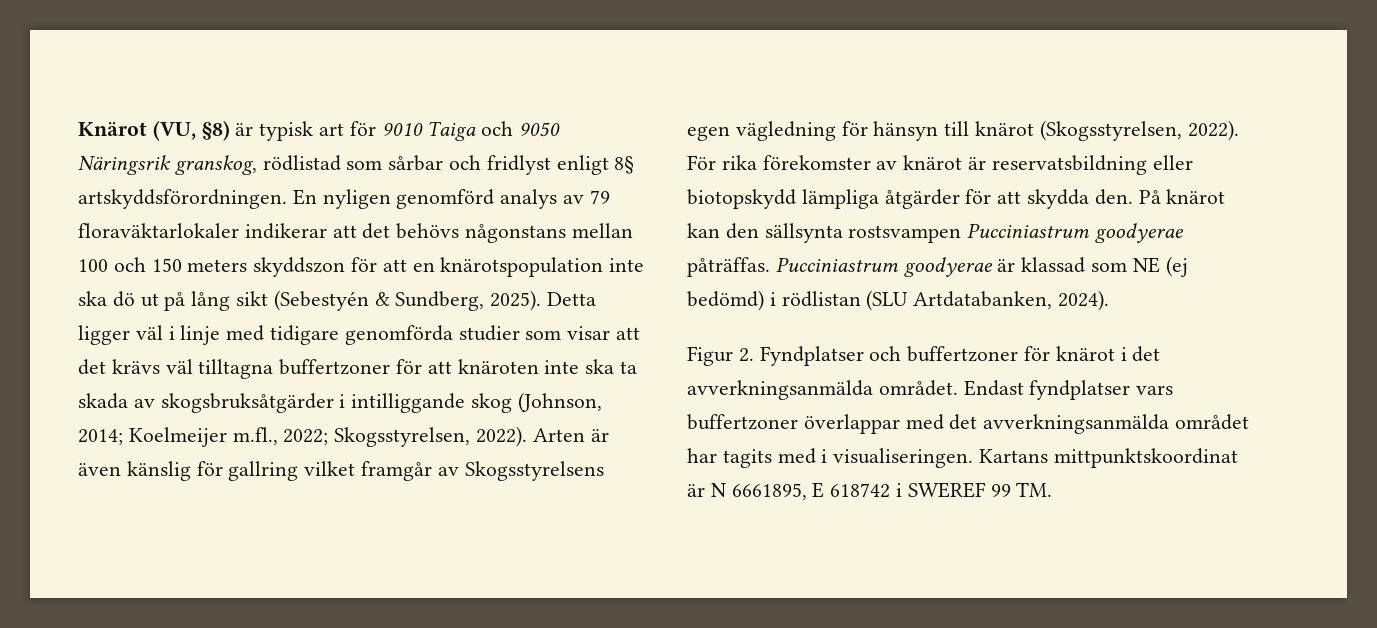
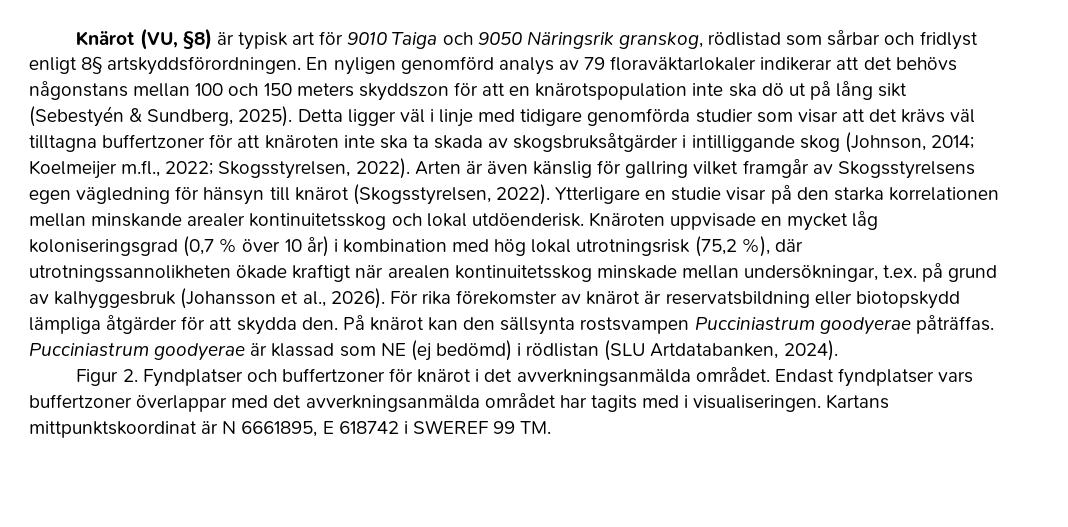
(1239, 130) none -> [555,185,999,204] [29,211,879,231] [29,236,803,257] [29,263,998,282] [29,288,385,309] Ytterligare en studie visar på den starka korrelationen mellan minskande arealer kontinuitetsskog och lokal utdöenderisk. Knäroten uppvisade en mycket låg koloniseringsgrad (0,7 % över 10 år) i kombination med hög lokal utrotningsrisk (75,2 %), där utrotningssannolikheten ökade kraftigt när arealen kontinuitetsskog minskade mellan undersökningar, t.ex. på grund av kalhyggesbruk (Johansson et al., 2026).

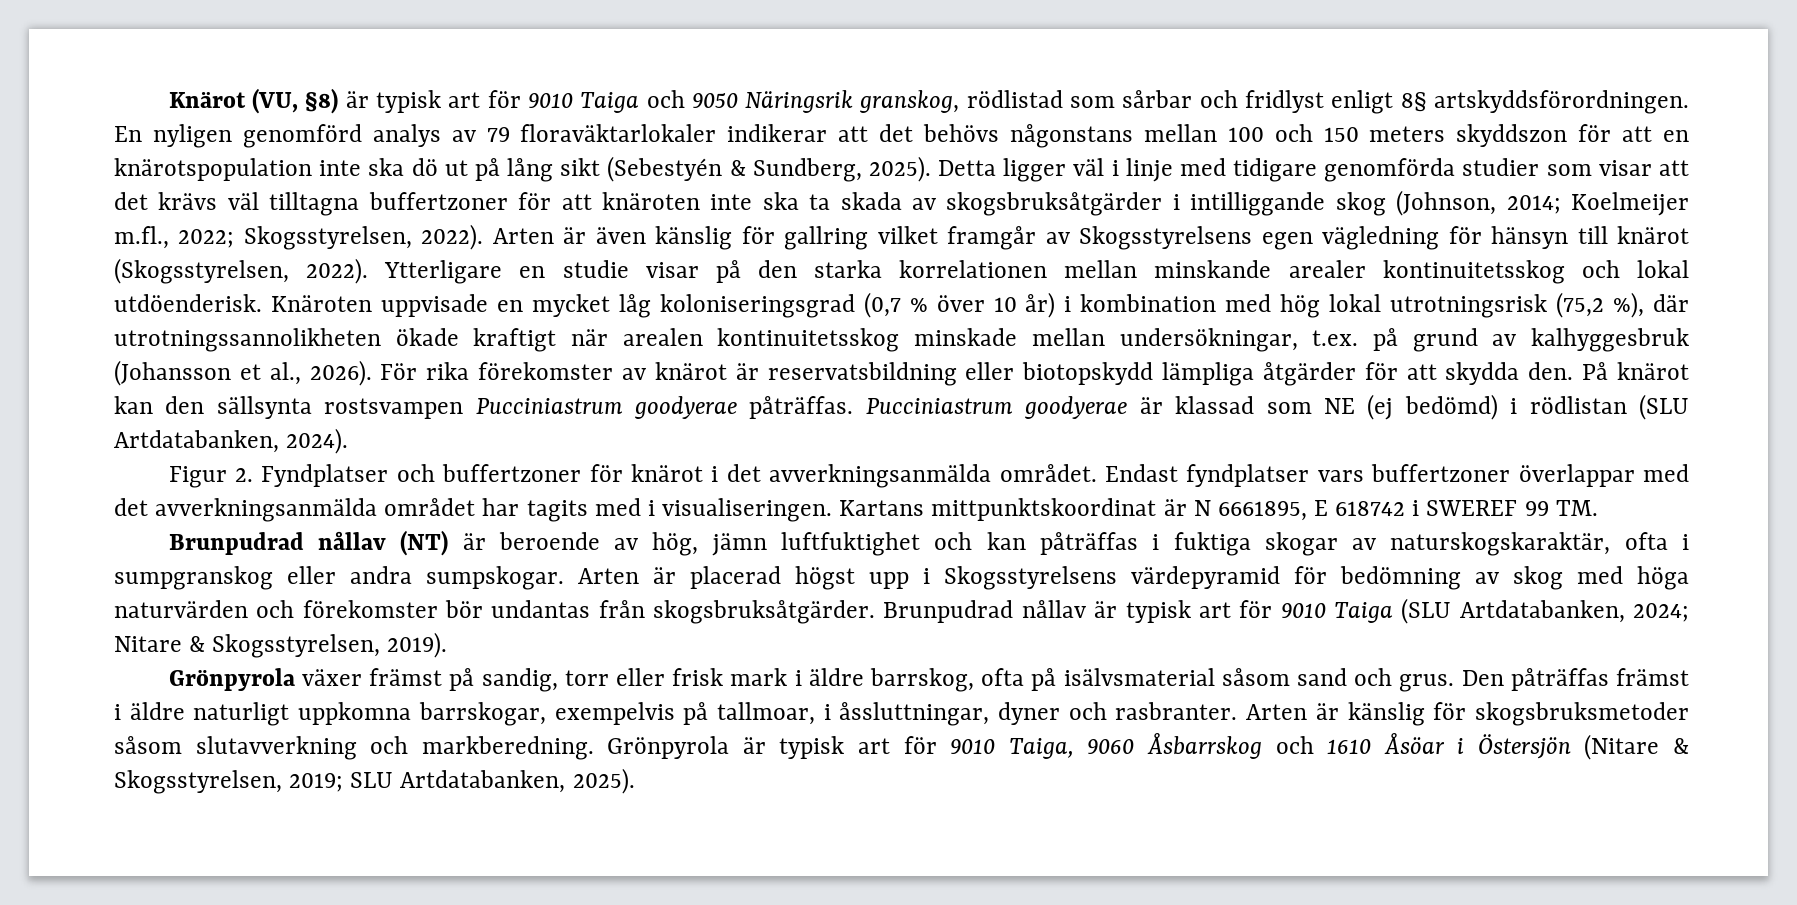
(552, 427) none -> [168,530,1689,556] [114,566,1689,590] [114,598,1689,624] [114,632,448,658] [168,668,1689,692] [114,702,1690,726] [114,733,1689,760] [114,768,635,794] // Brunpudrad nållav (NT) är beroende av hög, jämn luftfuktighet och kan påträffas i fuktiga skogar av naturskogskaraktär, ofta i sumpgranskog eller andra sumpskogar. Arten är placerad högst upp i Skogsstyrelsens värdepyramid för bedömning av skog med höga naturvärden och förekomster bör undantas från skogsbruksåtgärder. Brunpudrad nållav är typisk art för 9010 Taiga (SLU Artdatabanken, 2024; Nitare & Skogsstyrelsen, 2019). // Grönpyrola växer främst på sandig, torr eller frisk mark i äldre barrskog, ofta på isälvsmaterial såsom sand och grus. Den påträffas främst i äldre naturligt uppkomna barrskogar, exempelvis på tallmoar, i åssluttningar, dyner och rasbranter. Arten är känslig för skogsbruksmetoder såsom slutavverkning och markberedning. Grönpyrola är typisk art för 9010 Taiga, 9060 Åsbarrskog och 1610 Åsöar i Östersjön (Nitare & Skogsstyrelsen, 2019; SLU Artdatabanken, 2025).

